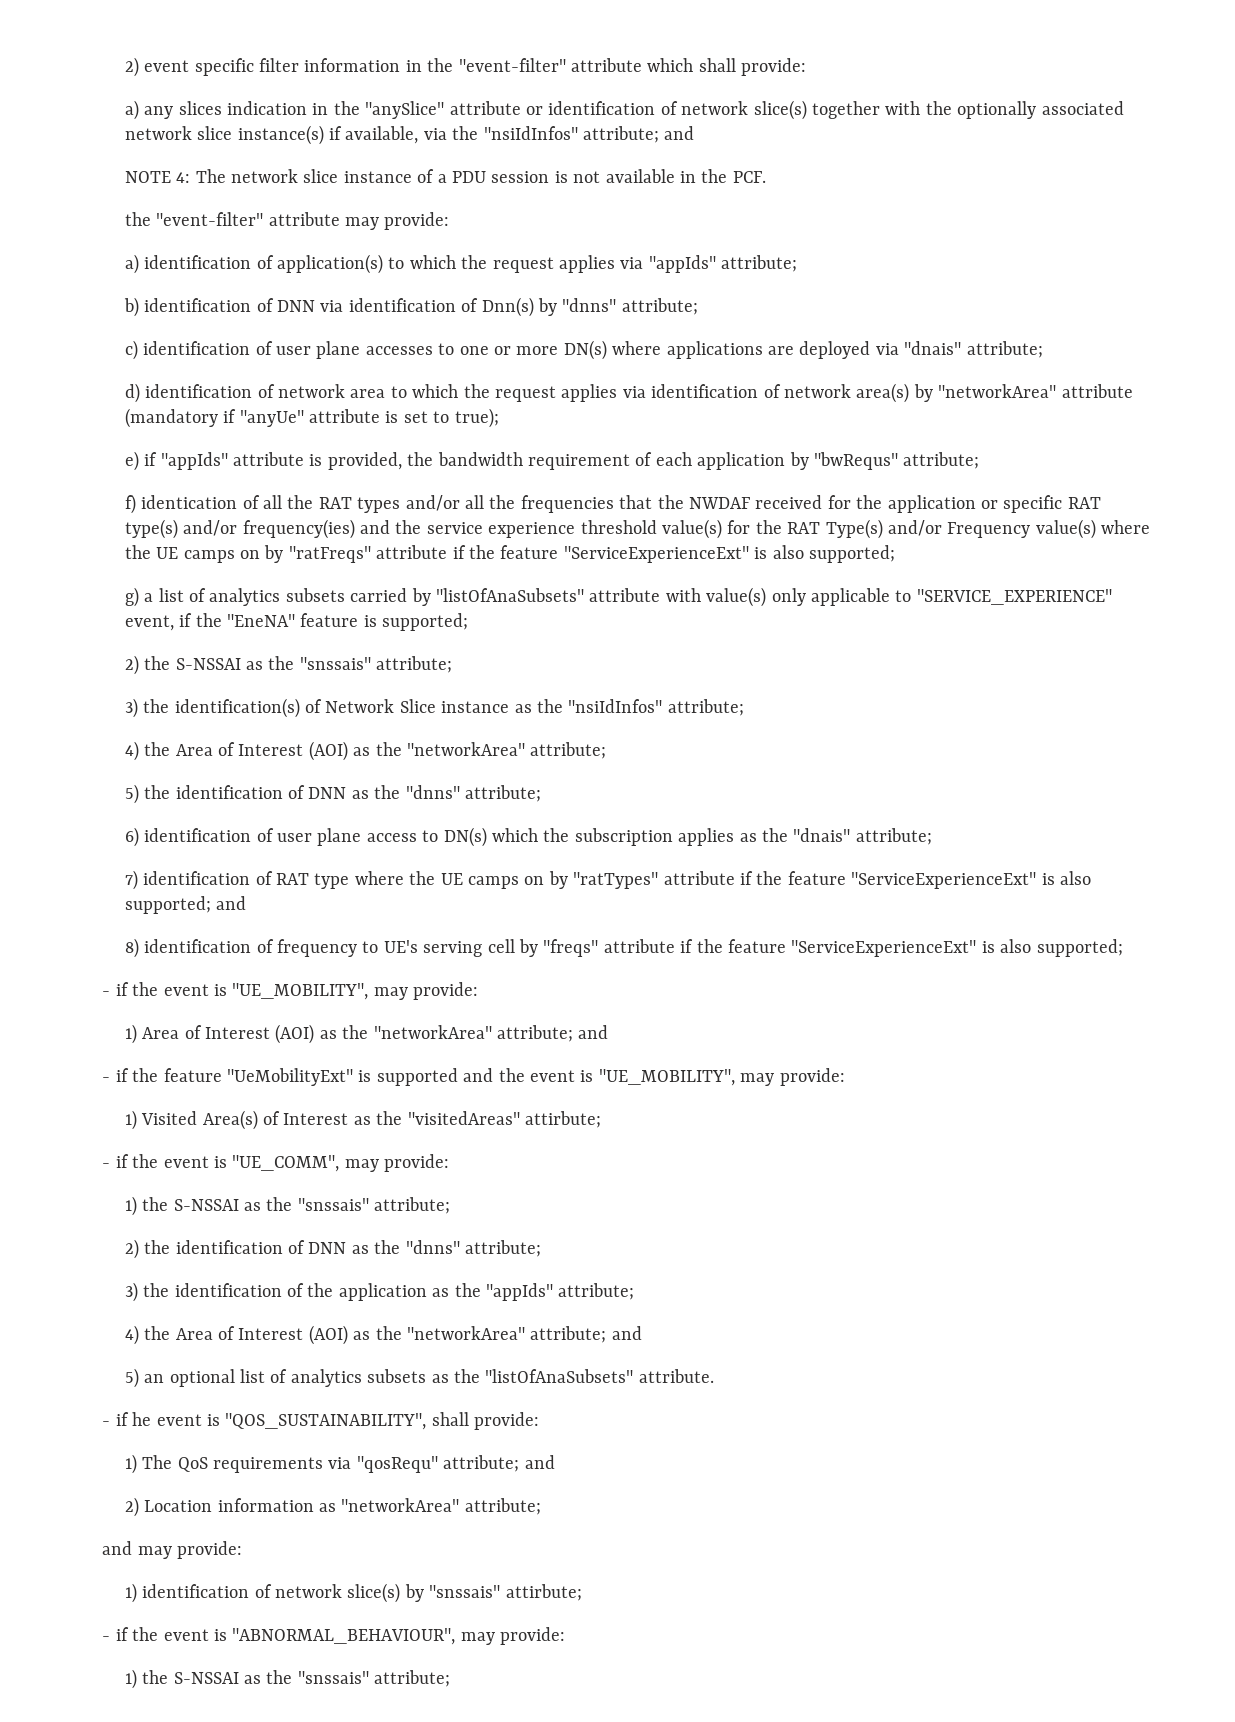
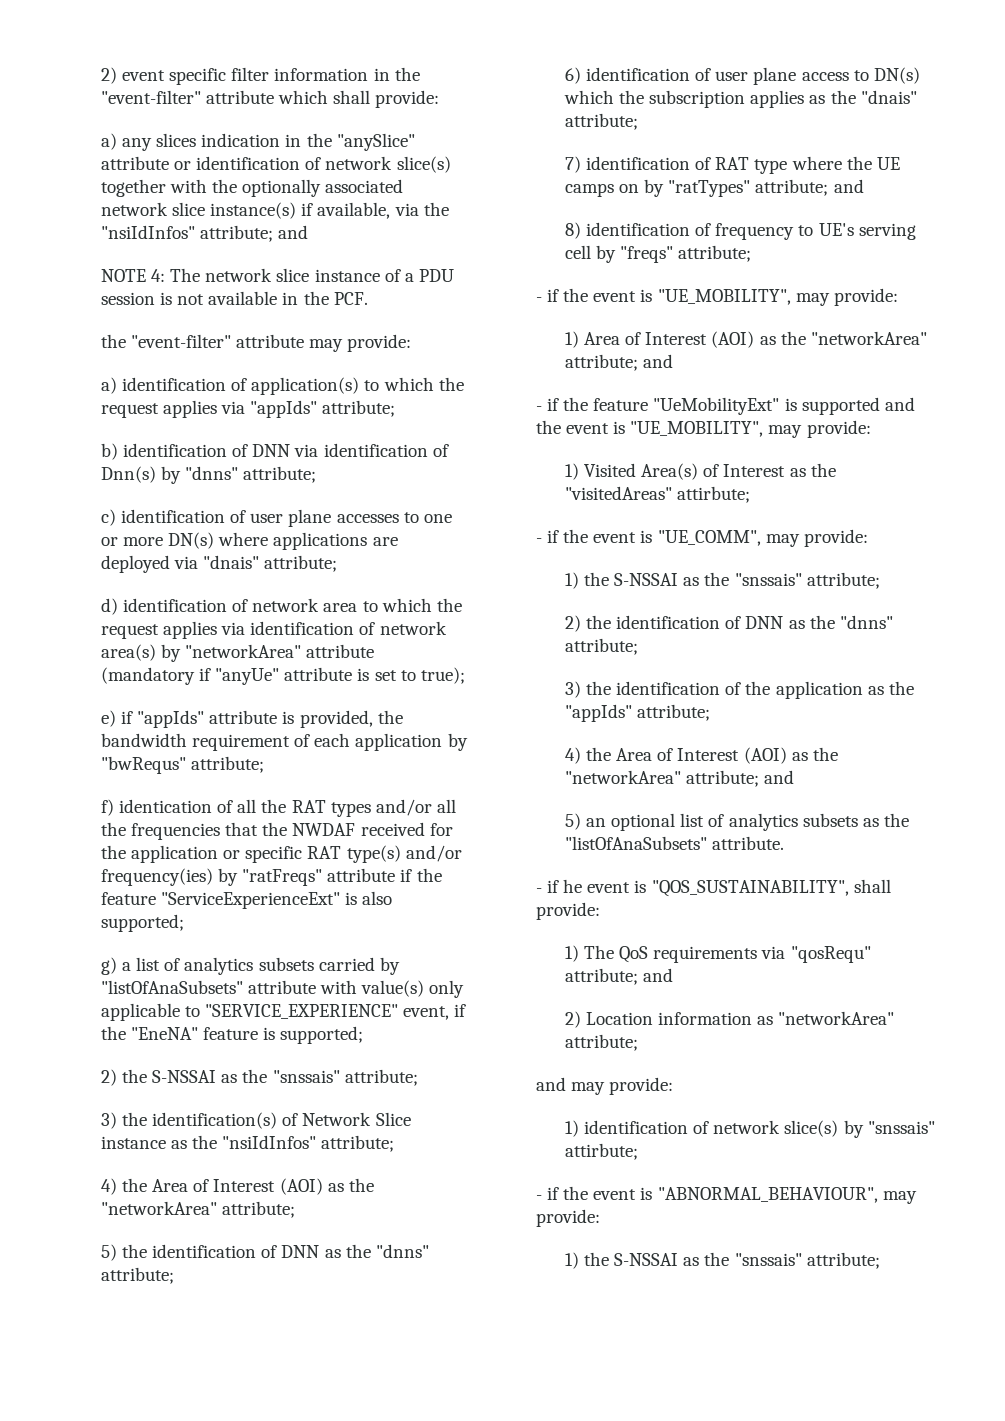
[359,519,1151,539] [124,545,260,563] and the service experience threshold value(s) for the RAT Type(s) and/or Frequency value(s) where the UE camps on -> (213, 877) none
[663,871,1091,889] [124,896,211,914] attribute if the feature "ServiceExperienceExt" is also supported; -> [755,179,829,196] attribute;
[603,939,1123,957] attribute if the feature "ServiceExperienceExt" is also supported; -> [678,245,752,262] attribute;

